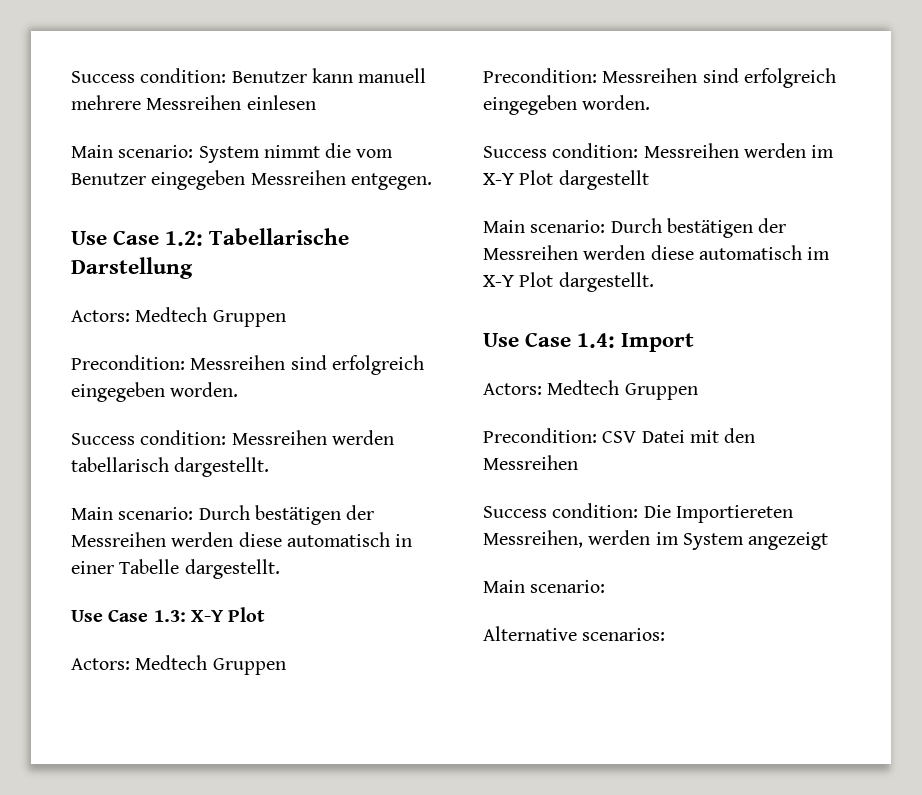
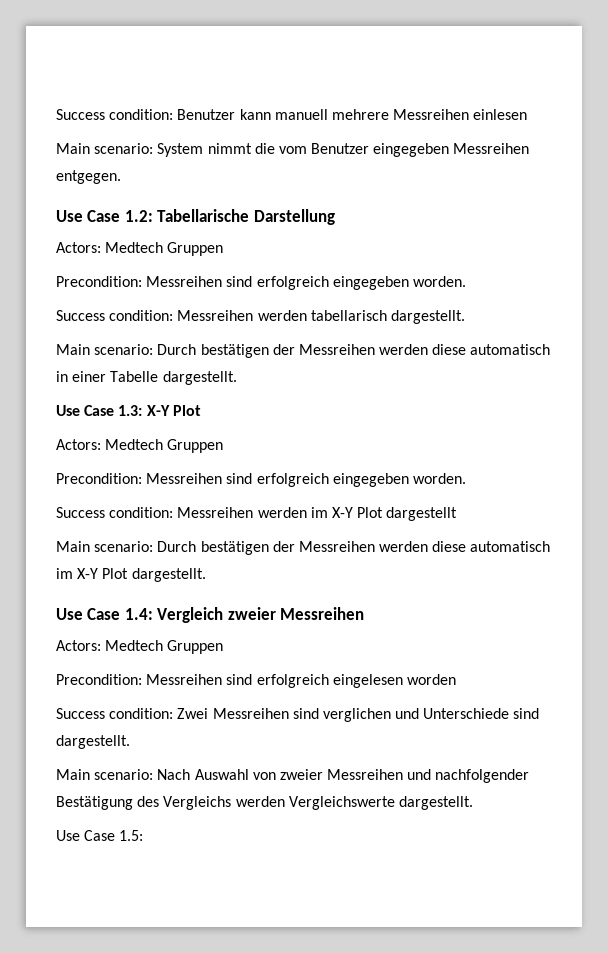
[621,333,695,352] [483,380,698,400] [483,428,756,443] [483,455,578,470] [483,503,793,523] [483,530,829,550] [483,580,606,593] [483,626,666,641] Import // Actors: Medtech Gruppen // Precondition: CSV Datei mit den Messreihen // Success condition: Die Importiereten Messreihen, werden im System angezeigt // Main scenario: // Alternative scenarios: -> [157,607,365,623] [56,640,224,654] [56,674,456,688] [56,708,540,722] [56,735,130,749] [56,769,530,783] [56,796,473,810] [56,830,144,841] Vergleich zweier Messreihen // Actors: Medtech Gruppen // Precondition: Messreihen sind erfolgreich eingelesen worden // Success condition: Zwei Messreihen sind verglichen und Unterschiede sind dargestellt. // Main scenario: Nach Auswahl von zweier Messreihen und nachfolgender Bestätigung des Vergleichs werden Vergleichswerte dargestellt. // Use Case 1.5:

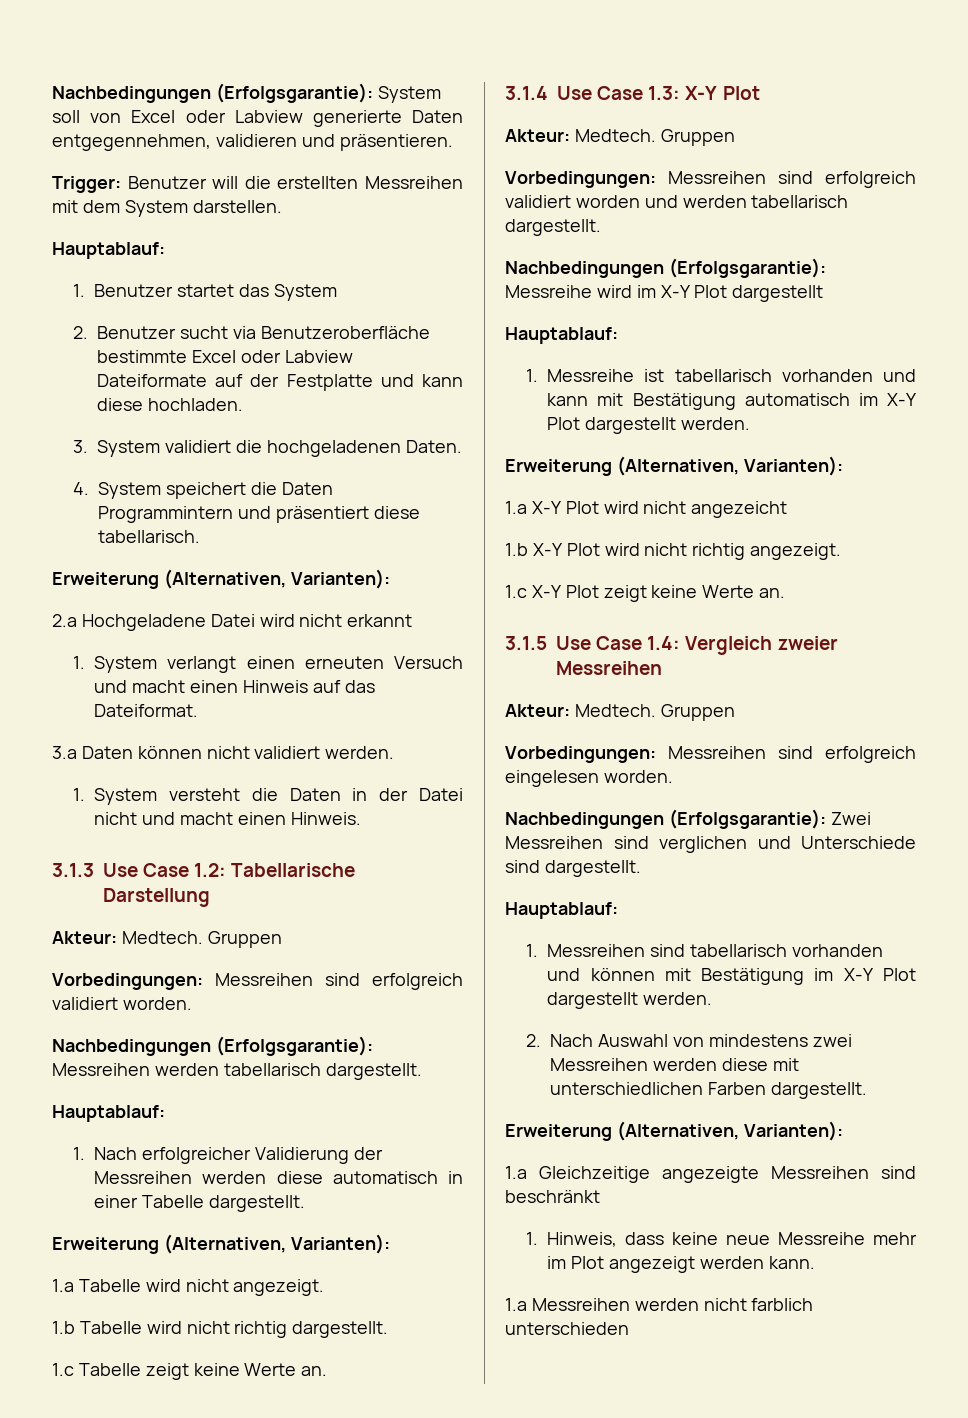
[56,109,528,120] [56,143,530,157] [56,170,121,184] Success condition: Benutzer kann manuell mehrere Messreihen einlesen // Main scenario: System nimmt die vom Benutzer eingegeben Messreihen entgegen. // -> [52,83,441,103] [52,110,464,127] [52,134,453,151] [52,176,463,193] [52,200,282,217] [52,242,165,259] [73,284,337,301] [73,326,430,339] [97,350,353,363] [97,374,463,391] [97,398,243,411] [73,440,462,457] [73,482,333,499] [98,506,420,523] [98,530,201,543] [52,569,390,589] [52,614,413,631] [73,656,463,673] [94,680,375,693] [94,704,199,717] [52,746,395,759] [73,788,463,805] [94,812,361,825] [52,863,94,877] Nachbedingungen (Erfolgsgarantie): System soll von Excel oder Labview generierte Daten entgegennehmen, validieren und präsentieren. // Trigger: Benutzer will die erstellten Messreihen mit dem System darstellen. // Hauptablauf: // 1. Benutzer startet das System // 2. Benutzer sucht via Benutzeroberfläche bestimmte Excel oder Labview Dateiformate auf der Festplatte und kann diese hochladen. // 3. System validiert die hochgeladenen Daten. // 4. System speichert die Daten Programmintern und präsentiert diese tabellarisch. // Erweiterung (Alternativen, Varianten): // 2.a Hochgeladene Datei wird nicht erkannt // 1. System verlangt einen erneuten Versuch und macht einen Hinweis auf das Dateiformat. // 3.a Daten können nicht validiert werden. // 1. System versteht die Daten in der Datei nicht und macht einen Hinweis. // 3.1.3
[56,242,224,256] [56,276,466,290] [56,310,174,321] Actors: Medtech Gruppen // Precondition: Messreihen sind erfolgreich eingegeben worden. // Success condition: -> [52,931,282,948] [52,973,463,990] [52,997,192,1010] [52,1036,373,1056] Akteur: Medtech. Gruppen // Vorbedingungen: Messreihen sind erfolgreich validiert worden. // Nachbedingungen (Erfolgsgarantie):
[56,344,269,358] Main scenario: Durch bestätigen -> [52,1105,165,1122] [73,1147,349,1164] Hauptablauf: // 1. Nach erfolgreicher Validierung
(237, 378) none -> [52,1234,390,1254] [52,1279,325,1296] [52,1321,389,1338] [52,1363,328,1380] [505,86,548,100] Erweiterung (Alternativen, Varianten): // 1.a Tabelle wird nicht angezeigt. // 1.b Tabelle wird nicht richtig dargestellt. // 1.c Tabelle zeigt keine Werte an. // 3.1.4
[56,439,224,453] [56,473,466,487] [56,507,458,521] [56,541,551,555] [56,568,206,582] Actors: Medtech Gruppen // Precondition: Messreihen sind erfolgreich eingegeben worden. // Success condition: Messreihen werden im X-Y Plot dargestellt // Main scenario: Durch bestätigen der Messreihen werden diese automatisch im X-Y Plot dargestellt. // -> [505,129,735,146] [505,171,916,188] [505,195,849,208] [505,219,601,236] [505,258,826,278] [505,285,824,302] [505,327,618,344] [526,369,916,382] [547,393,917,410] [547,417,750,434] [505,456,843,476] [505,501,788,518] [505,543,842,560] [505,585,786,602] [505,636,547,650] Akteur: Medtech. Gruppen // Vorbedingungen: Messreihen sind erfolgreich validiert worden und werden tabellarisch dargestellt. // Nachbedingungen (Erfolgsgarantie): Messreihe wird im X-Y Plot dargestellt // Hauptablauf: // 1. Messreihe ist tabellarisch vorhanden und kann mit Bestätigung automatisch im X-Y Plot dargestellt werden. // Erweiterung (Alternativen, Varianten): // 1.a X-Y Plot wird nicht angezeicht // 1.b X-Y Plot wird nicht richtig angezeigt. // 1.c X-Y Plot zeigt keine Werte an. // 3.1.5
[56,640,224,654] [56,674,142,685] Actors: Medtech Gruppen // Precondition: -> [505,704,735,721] [505,746,656,763] Akteur: Medtech. Gruppen // Vorbedingungen:
[406,674,456,685] [56,708,174,719] worden // Success condition: -> [603,770,673,783] [505,809,826,829] worden. // Nachbedingungen (Erfolgsgarantie):
[56,769,530,783] [56,796,473,810] [56,830,144,841] Main scenario: Nach Auswahl von zweier Messreihen und nachfolgender Bestätigung des Vergleichs werden Vergleichswerte dargestellt. // Use Case 1.5: -> [505,902,618,919] [526,944,883,957] [547,968,916,985] [547,992,713,1009] [526,1034,852,1047] [550,1058,799,1071] [550,1082,867,1099] [505,1121,843,1141] [505,1166,916,1183] [505,1190,600,1203] [526,1232,917,1247] [547,1256,815,1273] [505,1298,814,1311] [505,1322,629,1335] Hauptablauf: // 1. Messreihen sind tabellarisch vorhanden und können mit Bestätigung im X-Y Plot dargestellt werden. // 2. Nach Auswahl von mindestens zwei Messreihen werden diese mit unterschiedlichen Farben dargestellt. // Erweiterung (Alternativen, Varianten): // 1.a Gleichzeitige angezeigte Messreihen sind beschränkt // 1. Hinweis, dass keine neue Messreihe mehr im Plot angezeigt werden kann. // 1.a Messreihen werden nicht farblich unterschieden

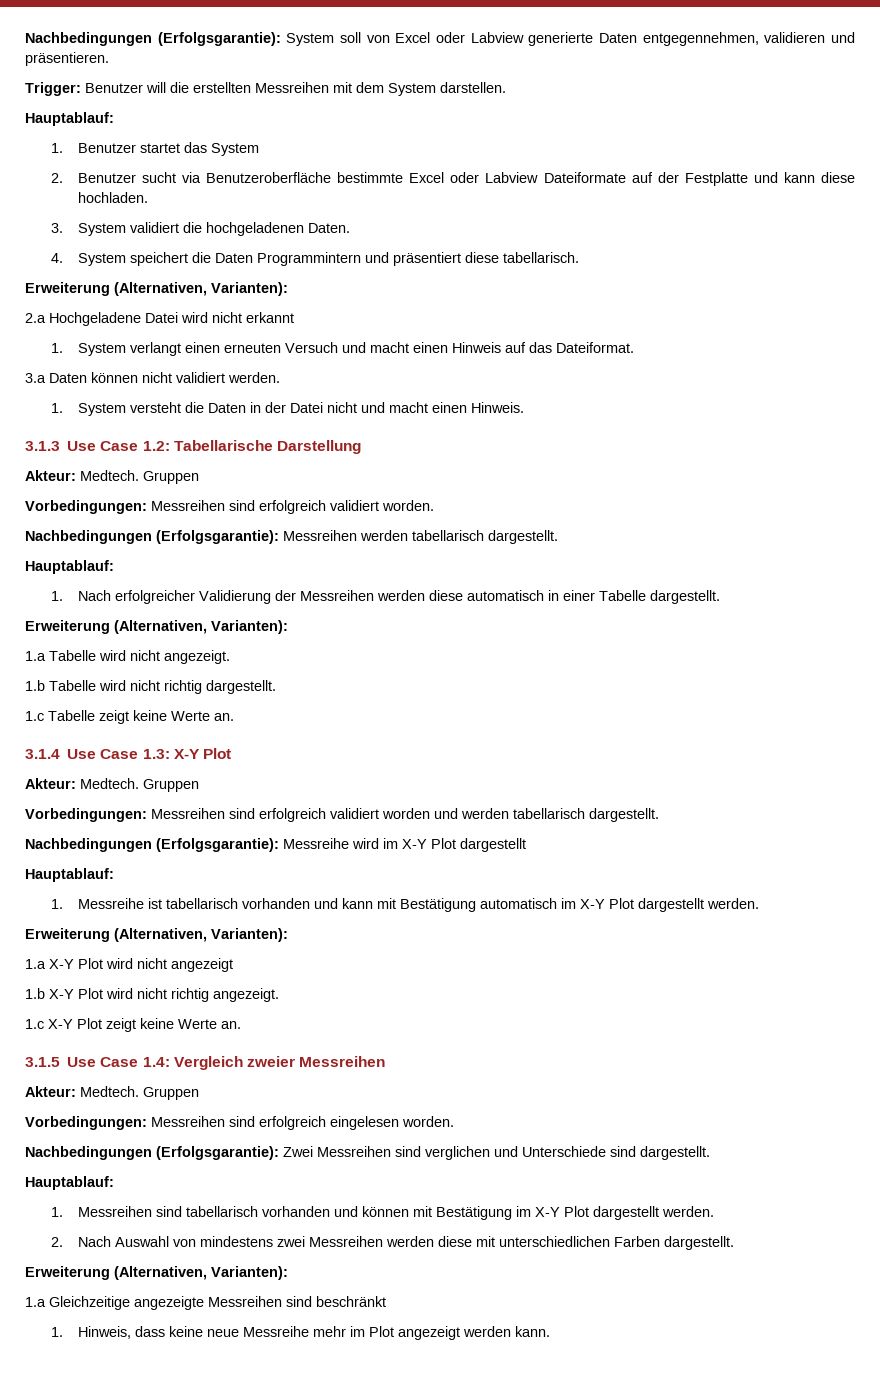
[691,501,788,518] angezeicht -> [171,958,233,972] angezeigt
[505,1298,814,1311] [505,1322,629,1335] // 1.a Messreihen werden nicht farblich unterschieden -> (550, 1331) none

